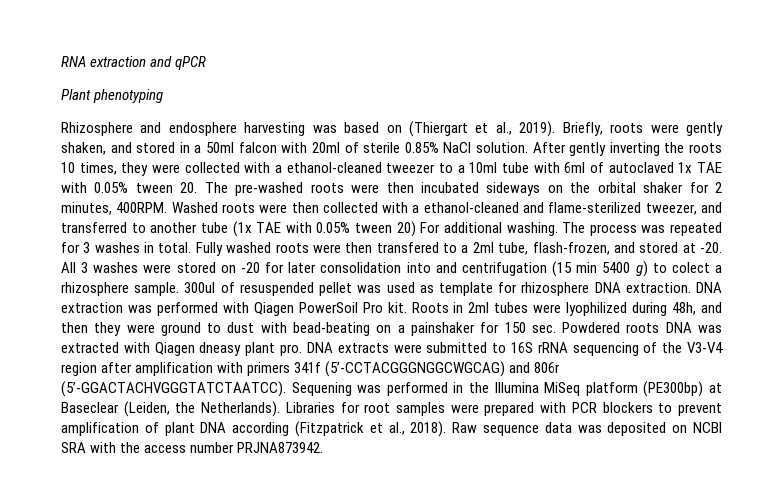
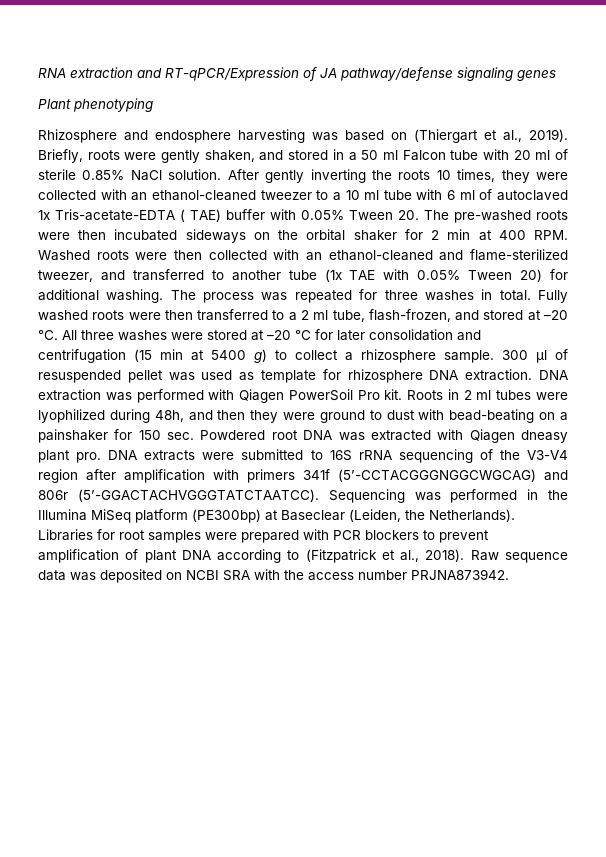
[175,56,207,70] qPCR -> [165,67,556,81] RT-qPCR/Expression of JA pathway/defense signaling genes
[206,142,340,153] 50ml falcon with 20ml -> [361,149,551,161] 50 ml Falcon tube with 20 ml
[275,165,282,173] a -> [131,192,148,201] an
[469,162,722,173] [61,182,173,193] 10ml tube with 6ml of autoclaved 1x TAE with 0.05% tween -> [345,189,569,201] [38,209,393,222] 10 ml tube with 6 ml of autoclaved 1x Tris-acetate-EDTA ( TAE) buffer with 0.05% Tween
[61,202,168,215] minutes, 400RPM. -> [447,229,568,241] min at 400 RPM.
[412,205,420,213] a -> [305,252,322,261] an
[355,221,441,237] tween 20) For -> [468,269,568,282] Tween 20) for
[83,242,91,253] 3 -> [384,290,418,300] three
[376,242,494,253] transfered to a 2ml -> [197,309,329,321] transferred to a 2 ml
[699,242,722,253] [61,262,260,273] -20. All 3 washes were stored on -20 -> [543,310,568,320] [38,330,311,341] –20 °C. All three washes were stored at –20 °C
[406,262,431,273] into -> (453, 335) none
(598, 267) none -> [191,350,204,361] at
[671,262,710,273] colect -> [295,350,338,360] collect
[184,282,216,293] 300ul -> [502,350,547,363] 300 µl
[468,302,490,313] 2ml -> [463,390,492,400] 2 ml
[626,323,660,333] roots -> [271,430,298,440] root
[291,382,352,396] Sequening -> [328,489,405,503] Sequencing
(290, 429) none -> [287,550,300,560] to

